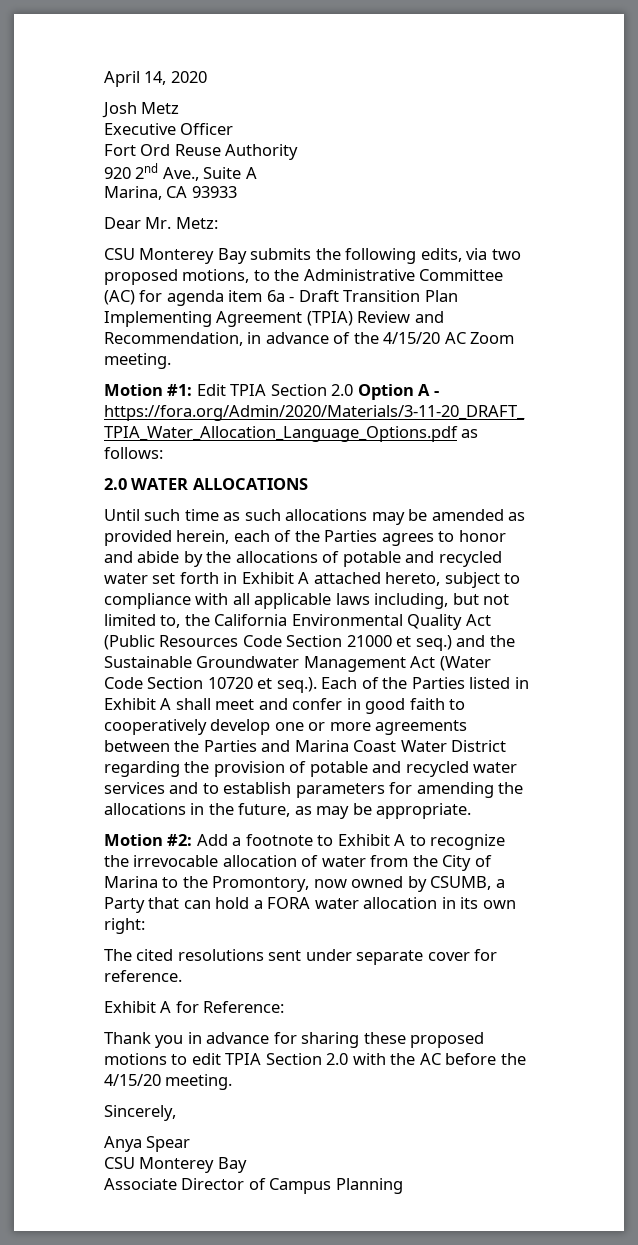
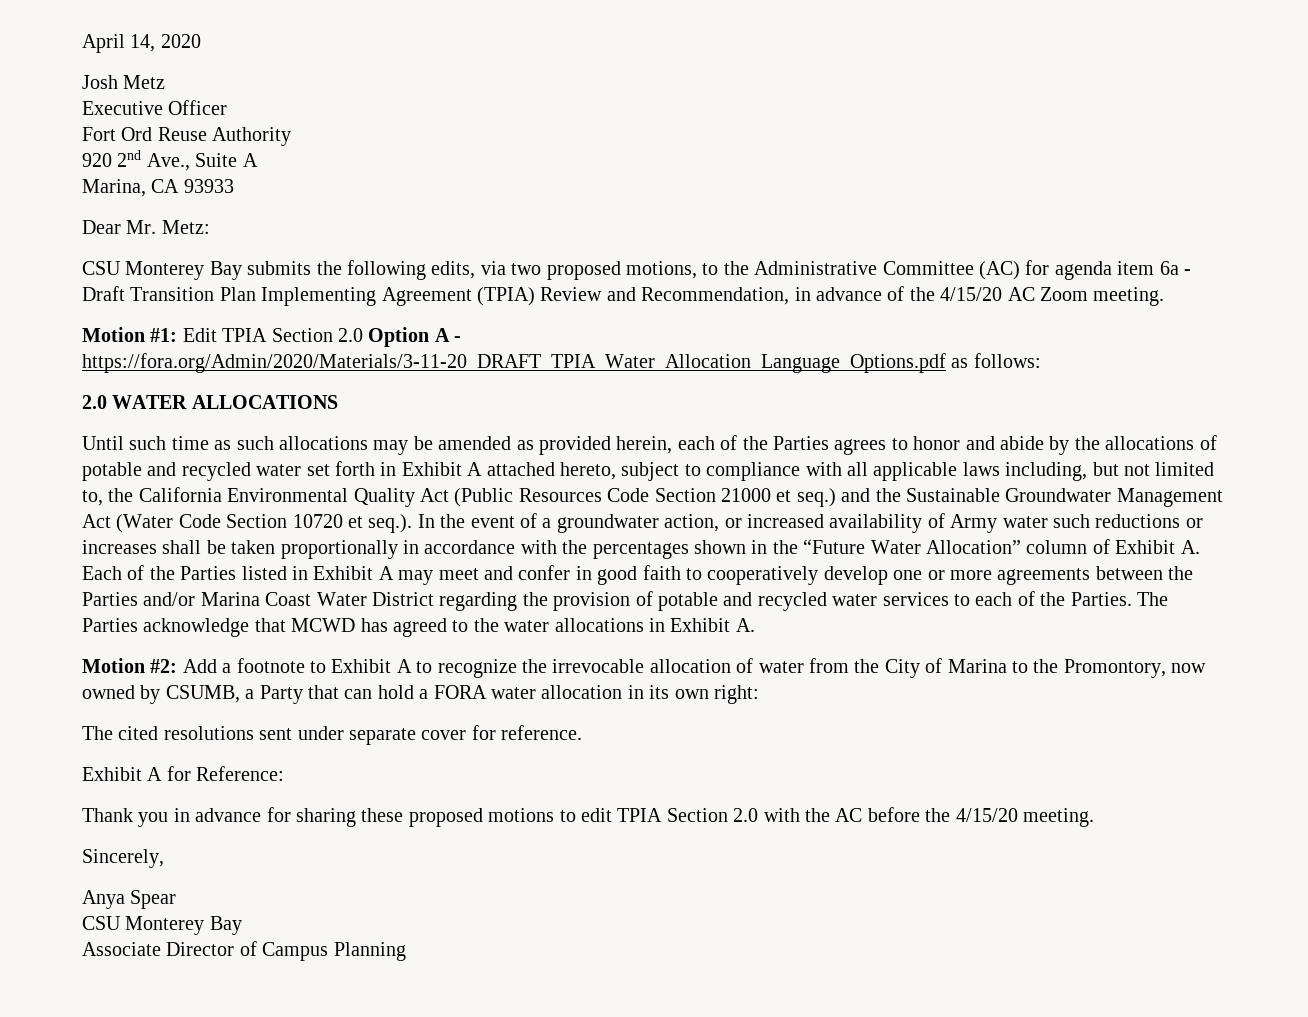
(317, 685) none -> [417,513,1203,533] [82,539,1200,559] In the event of a groundwater action, or increased availability of Army water such reductions or increases shall be taken proportionally in accordance with the percentages shown in the “Future Water Allocation” column of Exhibit A.
[175,698,211,710] shall -> [398,570,434,585] may
[261,740,291,752] and -> [143,592,196,606] and/or
[169,782,524,798] [104,803,472,819] and to establish parameters for amending the allocations in the future, as may be appropriate. -> [953,591,1168,606] [82,618,755,637] to each of the Parties. The Parties acknowledge that MCWD has agreed to the water allocations in Exhibit A.

